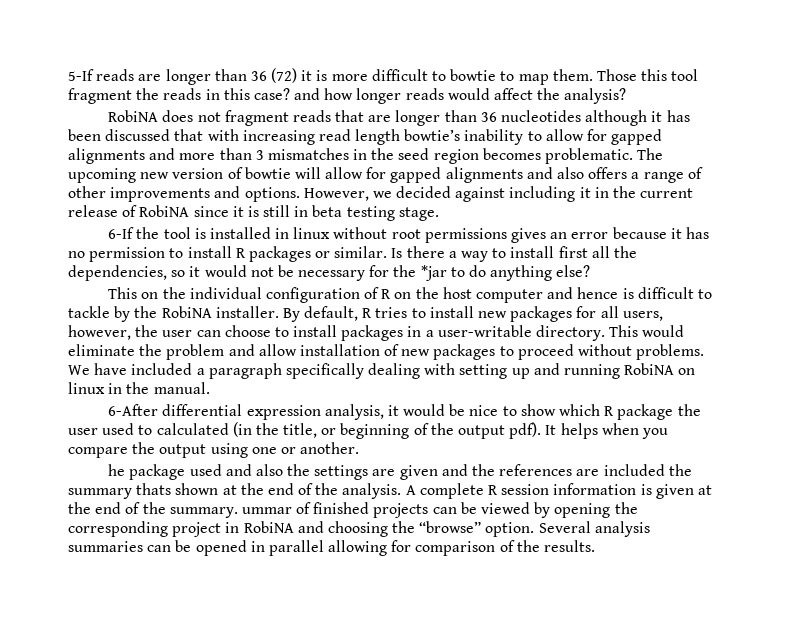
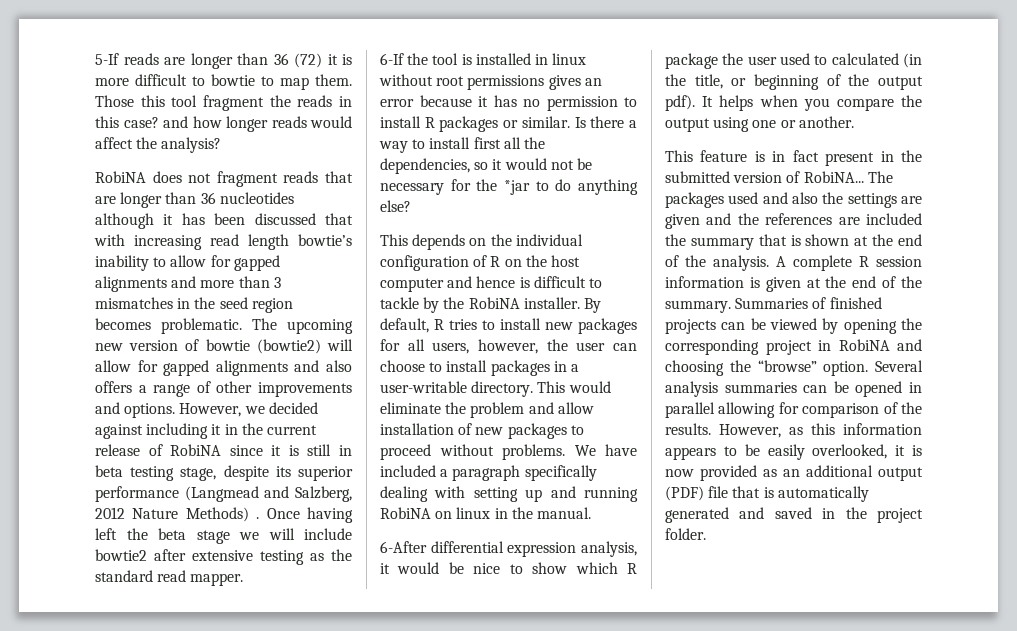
(291, 173) none -> [256,339,321,354] (bowtie2)
[398,207,439,221] stage. -> [180,465,353,481] [95,486,352,502] [95,507,353,523] [95,528,352,544] [95,549,352,565] [95,570,244,586] stage, despite its superior performance (Langmead and Salzberg, 2012 Nature Methods) . Once having left the beta stage we will include bowtie2 after extensive testing as the standard read mapper.
(138, 293) none -> [412,234,466,250] depends
[108,464,186,480] he package -> [665,150,922,166] [665,171,893,183] [665,192,724,208] This feature is in fact present in the submitted version of RobiNA... The packages
[136,483,172,495] thats -> [758,234,801,246] that is
[241,507,292,514] ummar -> [735,298,809,309] Summaries
(596, 546) none -> [719,423,922,438] [665,444,922,460] [665,465,923,481] [665,486,869,502] [665,507,923,523] [665,528,706,540] However, as this information appears to be easily overlooked, it is now provided as an additional output (PDF) file that is automatically generated and saved in the project folder.

